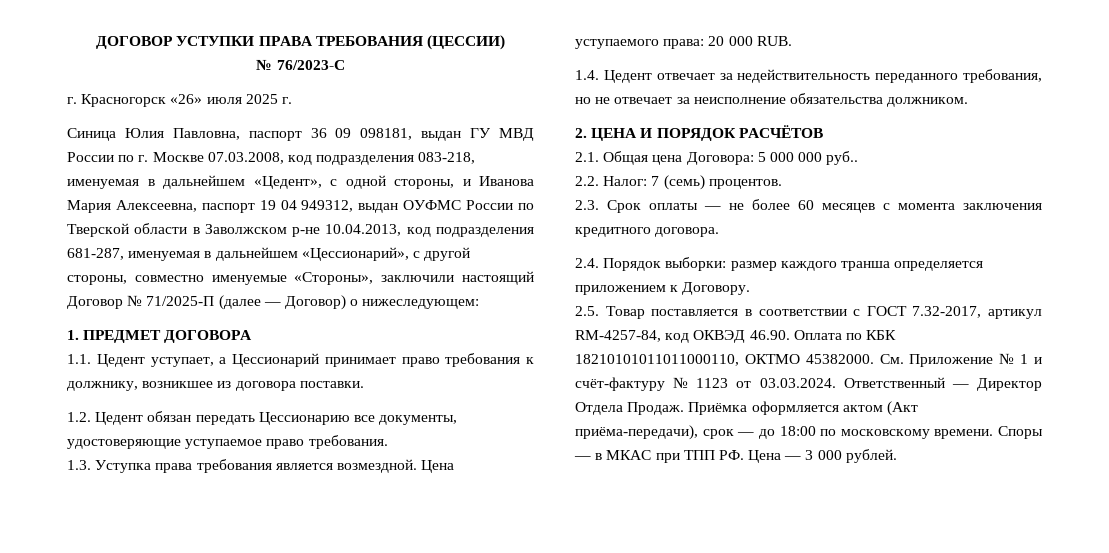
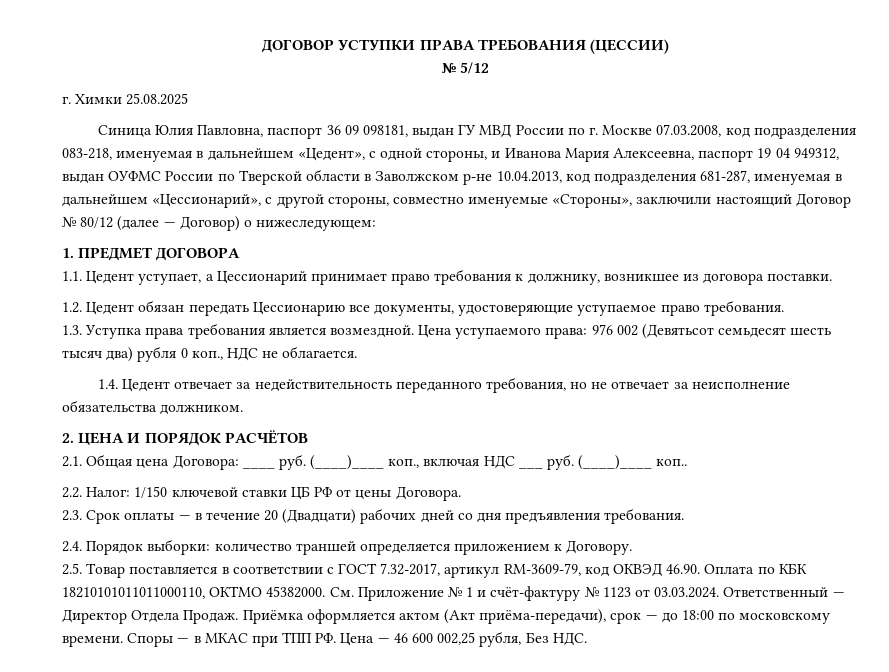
[276,60,345,70] [67,94,292,107] 76/2023-С // г. Красногорск «26» июля 2025 г. -> [460,62,490,74] [62,93,189,105] 5/12 // г. Химки 25.08.2025
[146,296,215,306] 71/2025-П -> [80,217,114,228] 80/12
[708,36,792,46] 20 000 RUB. -> [591,324,832,339] [62,346,358,362] 976 002 (Девятьсот семьдесят шесть тысяч два) рубля 0 коп., НДС не облагается.
[757,151,859,165] [575,175,782,190] [575,199,1042,213] [575,227,720,237] 5 000 000 руб.. // 2.2. Налог: 7 (семь) процентов. // 2.3. Срок оплаты — не более 60 месяцев с момента заключения кредитного договора. -> [242,454,688,470] [62,486,461,501] [62,508,685,524] ____ руб. (____)____ коп., включая НДС ___ руб. (____)____ коп.. // 2.2. Налог: 1/150 ключевой ставки ЦБ РФ от цены Договора. // 2.3. Срок оплаты — в течение 20 (Двадцати) рабочих дней со дня предъявления требования.
[730,261,890,271] размер каждого транша -> [214,541,356,555] количество траншей
[575,330,661,342] RM-4257-84, -> [503,563,581,576] RM-3609-79,
[805,449,897,463] 3 000 рублей. -> [393,631,587,647] 46 600 002,25 рубля, Без НДС.

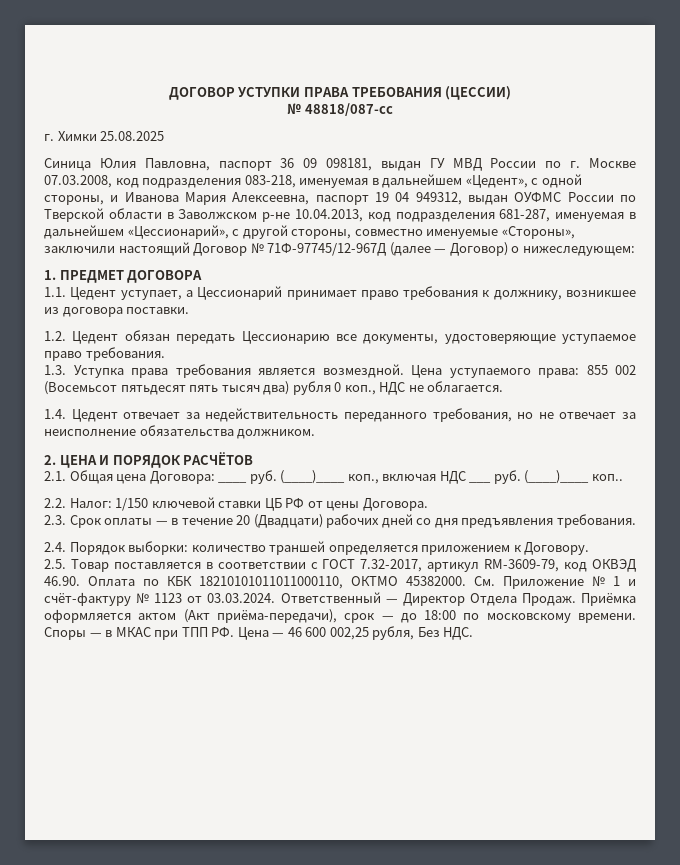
[460,62,490,74] 5/12 -> [304,103,393,116] 48818/087-сс
[80,217,114,228] 80/12 -> [267,243,387,256] 71Ф-97745/12-967Д
[591,324,832,339] 976 002 (Девятьсот семьдесят шесть -> [586,365,636,375] [44,381,219,395] 855 002 (Восемьсот пятьдесят пять

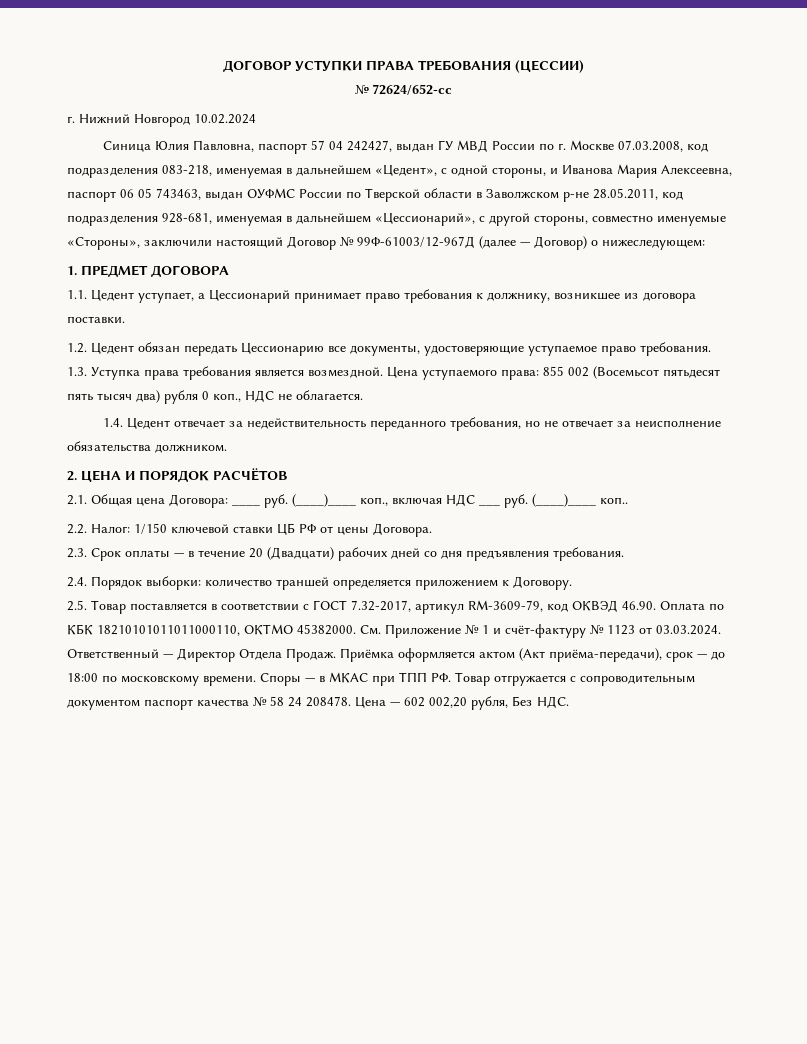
[304,103,393,116] [44,131,165,141] 48818/087-сс // г. Химки 25.08.2025 -> [372,84,452,95] [67,114,256,127] 72624/652-сс // г. Нижний Новгород 10.02.2024
[280,158,373,171] 36 09 098181, -> [310,140,392,152] 57 04 242427,
[375,192,462,205] 19 04 949312, -> [120,188,201,200] 06 05 743463,
[295,209,551,222] 10.04.2013, код подразделения 681-287, -> [593,188,683,200] [67,213,212,226] 28.05.2011, код подразделения 928-681,
[267,243,387,256] 71Ф-97745/12-967Д -> [357,236,475,248] 99Ф-61003/12-967Д
[237,627,369,640] Цена — 46 600 002,25 -> [455,672,695,686] [67,696,467,710] Товар отгружается с сопроводительным документом паспорт качества № 58 24 208478. Цена — 602 002,20

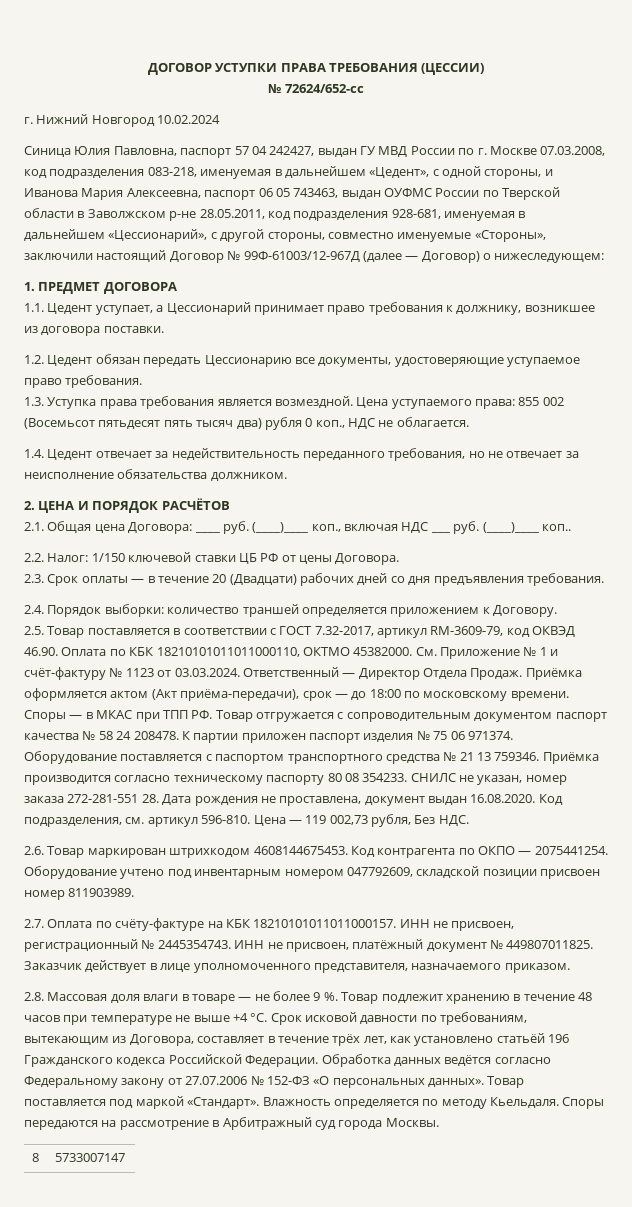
[355,696,569,710] Цена — 602 002,20 рубля, Без НДС. -> [181,731,513,743] [24,751,599,764] [24,773,567,785] [24,794,563,806] [24,814,469,827] [24,846,608,858] [24,866,600,879] [24,888,135,900] [24,918,515,931] [24,939,594,952] [24,960,570,973] [24,991,592,1004] [24,1012,528,1025] [24,1033,570,1046] [24,1054,551,1067] [24,1076,525,1088] [24,1096,605,1109] [24,1117,439,1130] [31,1153,39,1162] [54,1153,125,1162] К партии приложен паспорт изделия № 75 06 971374. Оборудование поставляется с паспортом транспортного средства № 21 13 759346. Приёмка производится согласно техническому паспорту 80 08 354233. СНИЛС не указан, номер заказа 272-281-551 28. Дата рождения не проставлена, документ выдан 16.08.2020. Код подразделения, см. артикул 596-810. Цена — 119 002,73 рубля, Без НДС. // 2.6. Товар маркирован штрихкодом 4608144675453. Код контрагента по ОКПО — 2075441254. Оборудование учтено под инвентарным номером 047792609, складской позиции присвоен номер 811903989. // 2.7. Оплата по счёту-фактуре на КБК 18210101011011000157. ИНН не присвоен, регистрационный № 2445354743. ИНН не присвоен, платёжный документ № 449807011825. Заказчик действует в лице уполномоченного представителя, назначаемого приказом. // 2.8. Массовая доля влаги в товаре — не более 9 %. Товар подлежит хранению в течение 48 часов при температуре не выше +4 °C. Срок исковой давности по требованиям, вытекающим из Договора, составляет в течение трёх лет, как установлено статьёй 196 Гражданского кодекса Российской Федерации. Обработка данных ведётся согласно Федеральному закону от 27.07.2006 № 152-ФЗ «О персональных данных». Товар поставляется под маркой «Стандарт». Влажность определяется по методу Кьельдаля. Споры передаются на рассмотрение в Арбитражный суд города Москвы. // 8 | 5733007147

